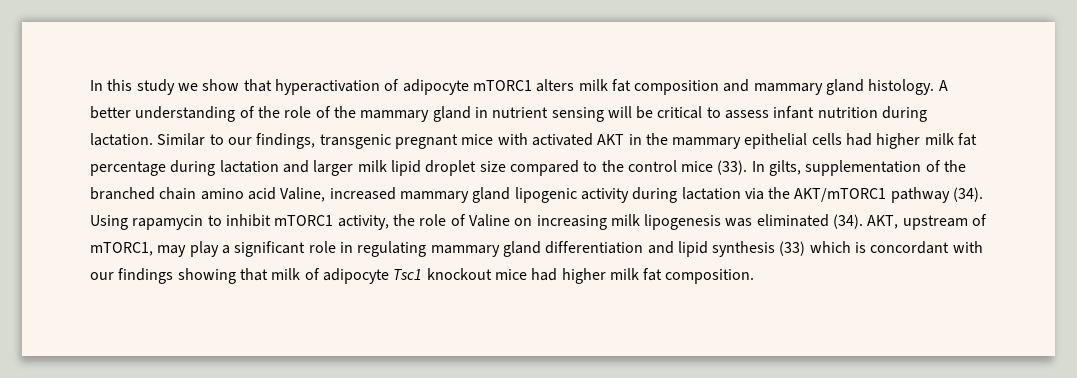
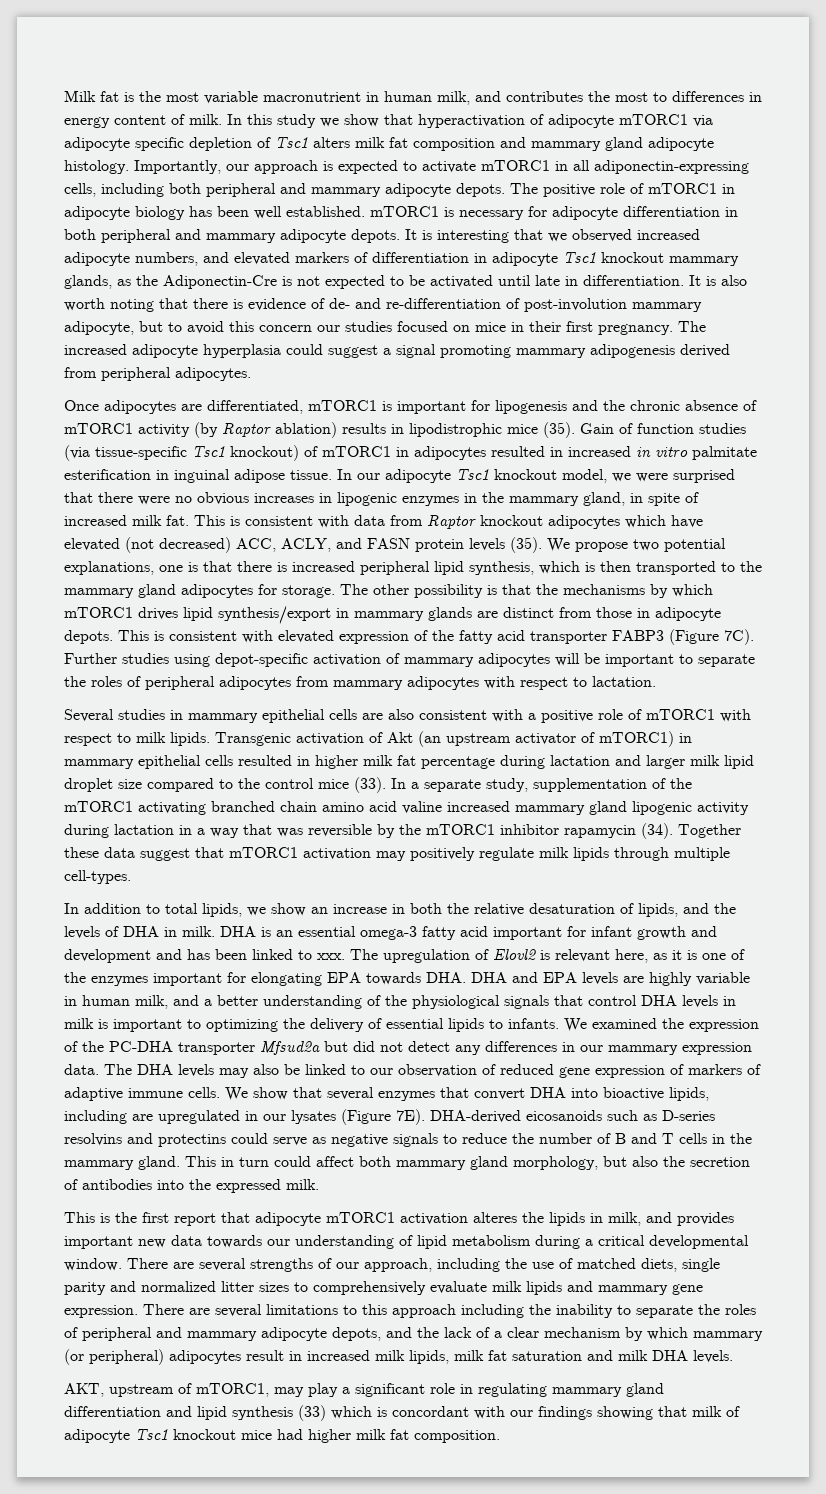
(90, 85) none -> [64,90,762,105] [64,114,222,128] Milk fat is the most variable macronutrient in human milk, and contributes the most to differences in energy content of milk.
(532, 85) none -> [693,115,713,127] [64,137,308,151] via adipocyte specific depletion of Tsc1
[868,79,948,95] [90,106,928,122] [90,133,873,149] histology. A better understanding of the role of the mammary gland in nutrient sensing will be critical to assess infant nutrition during lactation. Similar to our findings, transgenic pregnant mice with activated AKT in the mammary epithelial cells had -> [648,137,714,151] [64,160,749,174] [64,183,735,197] [64,206,738,220] [64,229,700,243] [64,252,739,266] [64,275,747,289] [64,298,702,312] [64,321,706,335] [64,344,730,358] [64,367,251,381] [64,400,757,414] [64,422,746,438] [64,445,757,461] [64,469,735,483] [64,492,699,506] [64,515,703,529] [64,537,726,553] [64,561,762,575] [64,584,713,598] [64,606,721,624] [64,629,754,645] [64,653,755,667] [64,676,656,690] [64,709,751,723] [64,731,692,747] [64,755,310,769] adipocyte histology. Importantly, our approach is expected to activate mTORC1 in all adiponectin-expressing cells, including both peripheral and mammary adipocyte depots. The positive role of mTORC1 in adipocyte biology has been well established. mTORC1 is necessary for adipocyte differentiation in both peripheral and mammary adipocyte depots. It is interesting that we observed increased adipocyte numbers, and elevated markers of differentiation in adipocyte Tsc1 knockout mammary glands, as the Adiponectin-Cre is not expected to be activated until late in differentiation. It is also worth noting that there is evidence of de- and re-differentiation of post-involution mammary adipocyte, but to avoid this concern our studies focused on mice in their first pregnancy. The increased adipocyte hyperplasia could suggest a signal promoting mammary adipogenesis derived from peripheral adipocytes. // Once adipocytes are differentiated, mTORC1 is important for lipogenesis and the chronic absence of mTORC1 activity (by Raptor ablation) results in lipodistrophic mice (35). Gain of function studies (via tissue-specific Tsc1 knockout) of mTORC1 in adipocytes resulted in increased in vitro palmitate esterification in inguinal adipose tissue. In our adipocyte Tsc1 knockout model, we were surprised that there were no obvious increases in lipogenic enzymes in the mammary gland, in spite of increased milk fat. This is consistent with data from Raptor knockout adipocytes which have elevated (not decreased) ACC, ACLY, and FASN protein levels (35). We propose two potential explanations, one is that there is increased peripheral lipid synthesis, which is then transported to the mammary gland adipocytes for storage. The other possibility is that the mechanisms by which mTORC1 drives lipid synthesis/export in mammary glands are distinct from those in adipocyte depots. This is consistent with elevated expression of the fatty acid transporter FABP3 (Figure 7C). Further studies using depot-specific activation of mammary adipocytes will be important to separate the roles of peripheral adipocytes from mammary adipocytes with respect to lactation. // Several studies in mammary epithelial cells are also consistent with a positive role of mTORC1 with respect to milk lipids. Transgenic activation of Akt (an upstream activator of mTORC1) in mammary epithelial cells resulted in
[769,160,802,176] gilts, -> [411,778,528,792] a separate study,
(967, 166) none -> [64,801,206,815] mTORC1 activating
[280,187,326,202] Valine, -> [402,801,442,814] valine
[744,187,984,203] [90,214,864,230] via the AKT/mTORC1 pathway (34). Using rapamycin to inhibit mTORC1 activity, the role of Valine on increasing milk lipogenesis was eliminated (34). -> [179,823,741,839] [64,847,730,861] [64,870,131,884] [64,903,736,917] [64,926,717,940] [64,949,745,963] [64,972,750,986] [64,995,736,1009] [64,1018,759,1032] [64,1041,752,1055] [64,1064,761,1078] [64,1087,709,1101] [64,1109,715,1125] [64,1133,752,1147] [64,1156,750,1170] [64,1179,319,1193] [64,1212,734,1226] [64,1235,749,1249] [64,1258,720,1272] [64,1281,703,1295] [64,1304,756,1318] [64,1327,763,1341] [64,1349,733,1365] in a way that was reversible by the mTORC1 inhibitor rapamycin (34). Together these data suggest that mTORC1 activation may positively regulate milk lipids through multiple cell-types. // In addition to total lipids, we show an increase in both the relative desaturation of lipids, and the levels of DHA in milk. DHA is an essential omega-3 fatty acid important for infant growth and development and has been linked to xxx. The upregulation of Elovl2 is relevant here, as it is one of the enzymes important for elongating EPA towards DHA. DHA and EPA levels are highly variable in human milk, and a better understanding of the physiological signals that control DHA levels in milk is important to optimizing the delivery of essential lipids to infants. We examined the expression of the PC-DHA transporter Mfsud2a but did not detect any differences in our mammary expression data. The DHA levels may also be linked to our observation of reduced gene expression of markers of adaptive immune cells. We show that several enzymes that convert DHA into bioactive lipids, including are upregulated in our lysates (Figure 7E). DHA-derived eicosanoids such as D-series resolvins and protectins could serve as negative signals to reduce the number of B and T cells in the mammary gland. This in turn could affect both mammary gland morphology, but also the secretion of antibodies into the expressed milk. // This is the first report that adipocyte mTORC1 activation alteres the lipids in milk, and provides important new data towards our understanding of lipid metabolism during a critical developmental window. There are several strengths of our approach, including the use of matched diets, single parity and normalized litter sizes to comprehensively evaluate milk lipids and mammary gene expression. There are several limitations to this approach including the inability to separate the roles of peripheral and mammary adipocyte depots, and the lack of a clear mechanism by which mammary (or peripheral) adipocytes result in increased milk lipids, milk fat saturation and milk DHA levels. //

